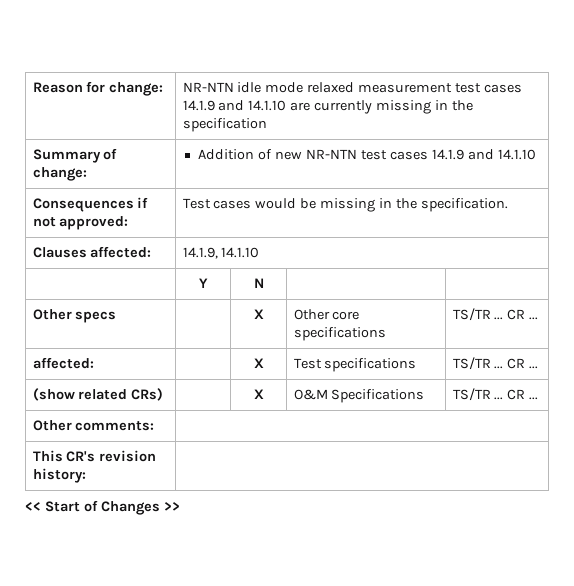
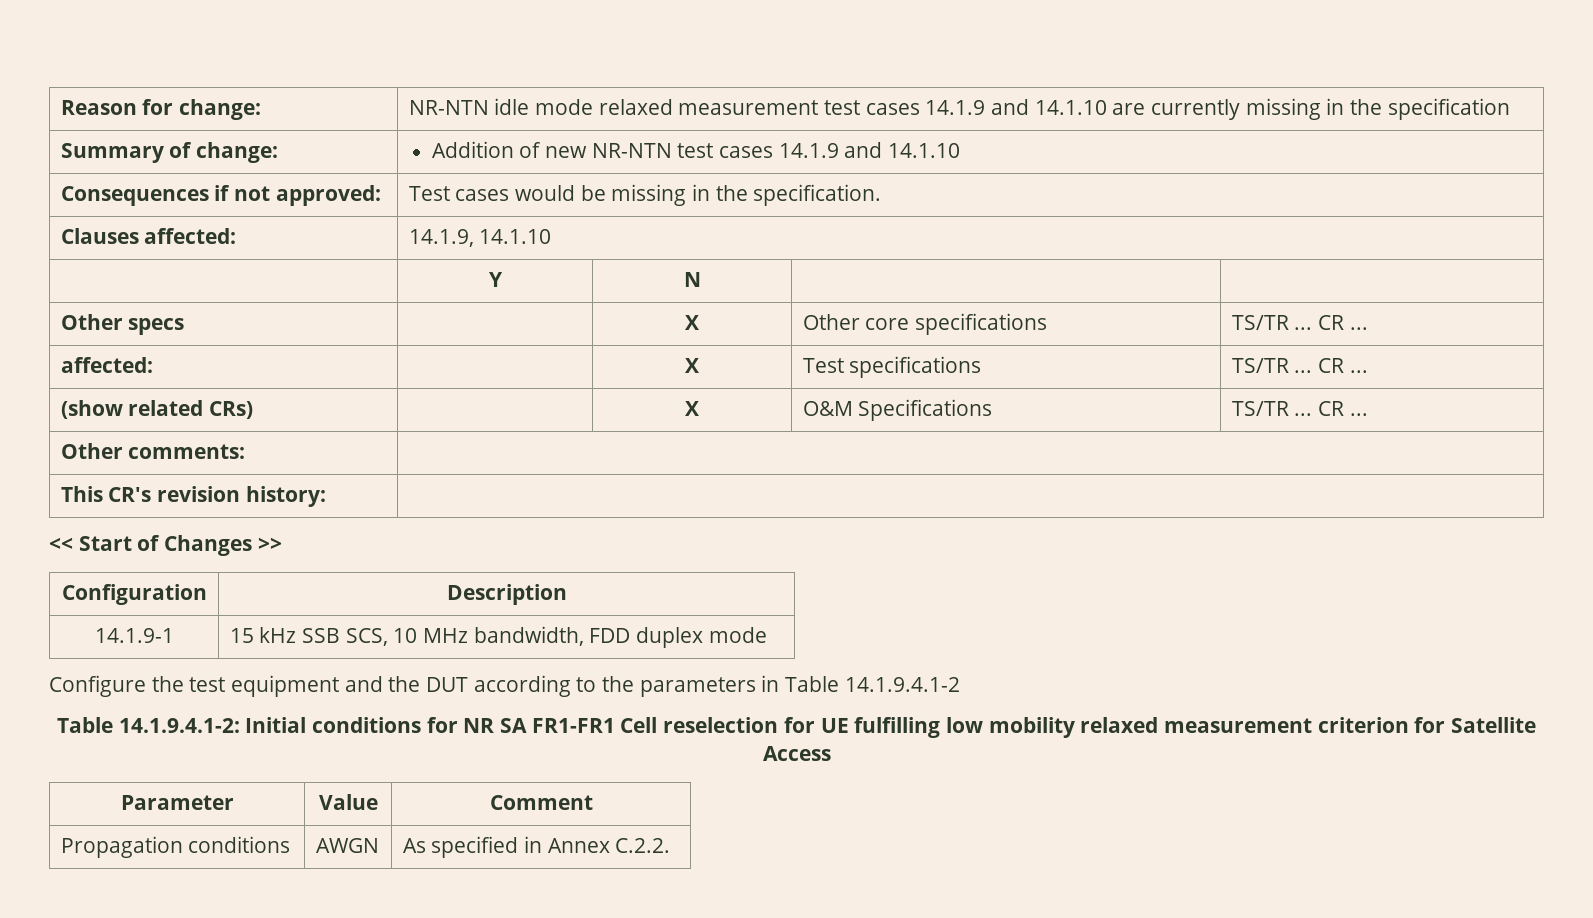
(180, 506) none -> [61,584,207,605] [446,584,567,605] [94,628,174,643] [229,626,767,648] [49,675,960,697] [57,717,1536,738] [762,746,831,761] [120,795,234,810] [318,794,378,810] [489,795,593,810] [60,836,291,858] [315,838,379,853] [402,836,671,858] // Configuration | Description // 14.1.9-1 | 15 kHz SSB SCS, 10 MHz bandwidth, FDD duplex mode // Configure the test equipment and the DUT according to the parameters in Table 14.1.9.4.1-2 // Table 14.1.9.4.1-2: Initial conditions for NR SA FR1-FR1 Cell reselection for UE fulfilling low mobility relaxed measurement criterion for Satellite Access // Parameter | Value | Comment // Propagation conditions | AWGN | As specified in Annex C.2.2.

